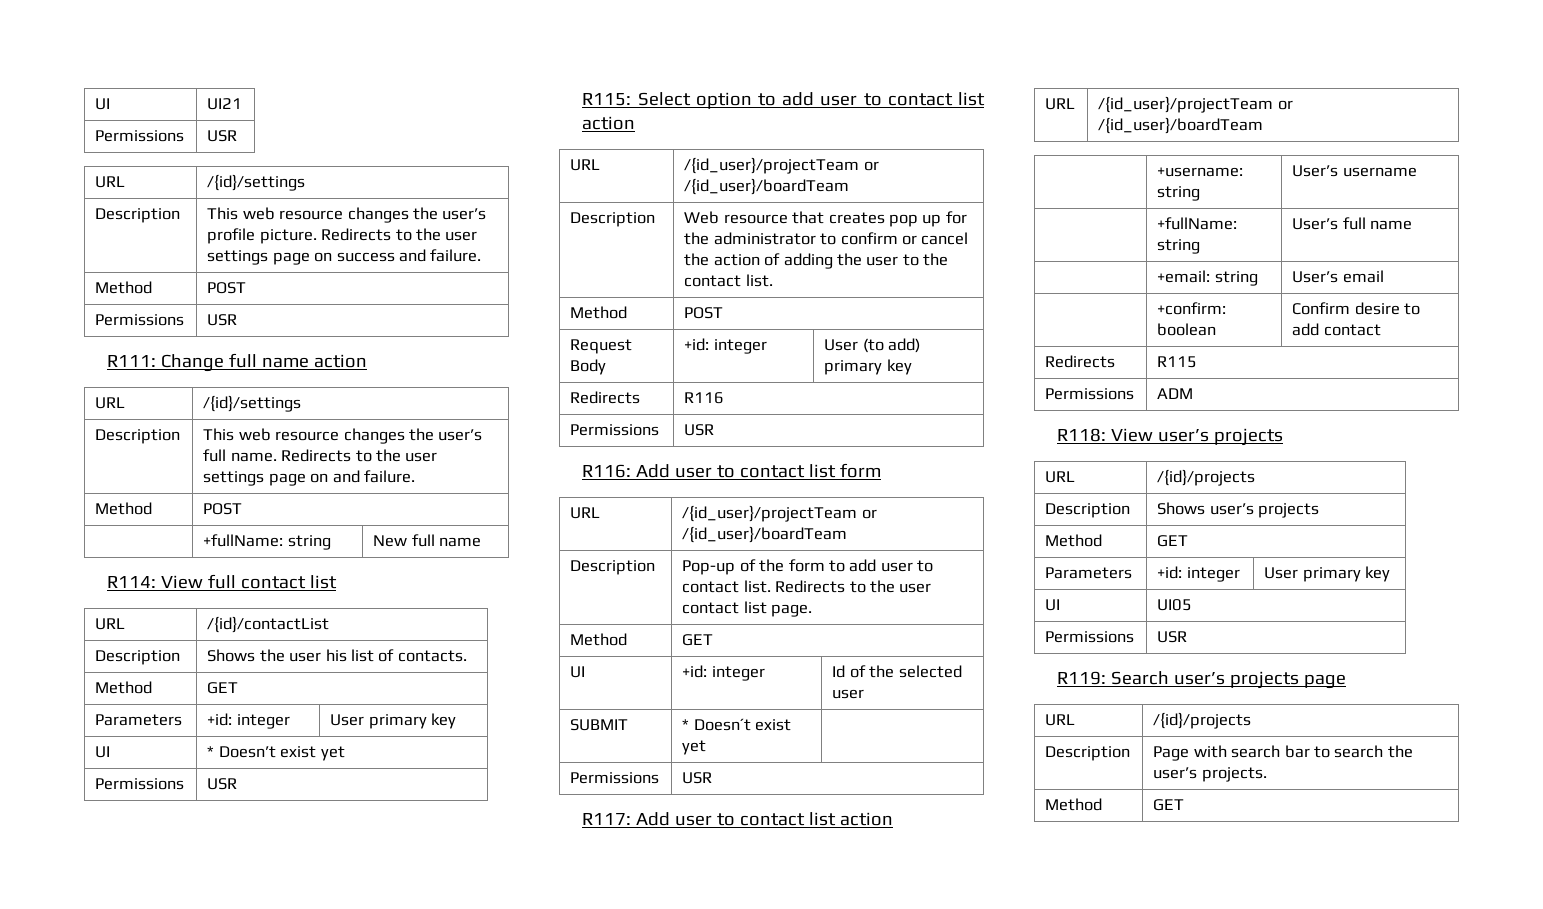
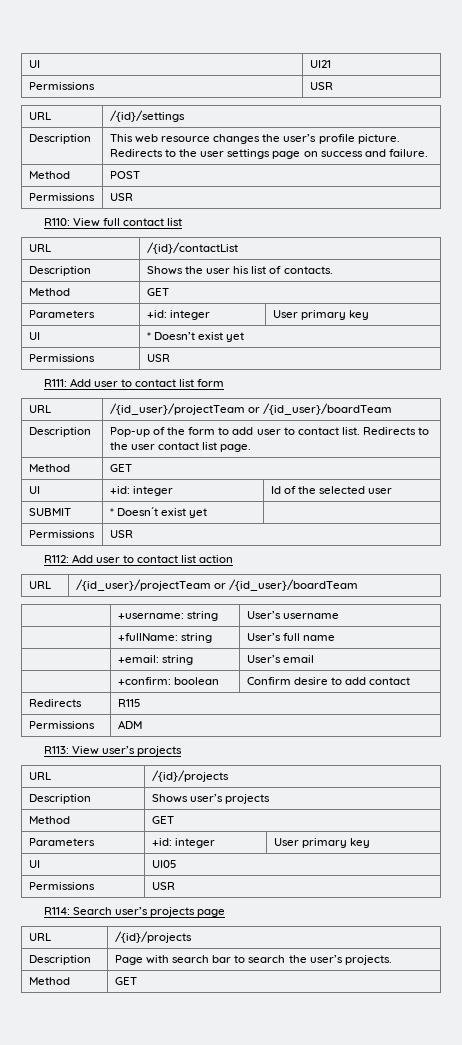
[107,353,368,372] [95,397,126,409] [203,395,302,412] [95,429,181,444] [203,428,483,444] [203,449,438,462] [203,470,415,486] [95,502,153,515] [203,503,243,515] [203,534,331,550] [373,534,482,547] [107,576,157,588] R111: Change full name action // URL | /{id}/settings // Description | This web resource changes the user’s full name. Redirects to the user settings page on and failure. // Method | POST // | +fullName: string | New full name // R114: -> [43,218,70,226] R110:
[582,92,986,109] [582,116,636,130] [570,159,601,171] [684,157,879,174] [684,178,850,195] [570,212,656,227] [684,211,967,227] [684,232,969,245] [684,253,949,269] [684,274,773,287] [570,306,628,319] [684,307,724,319] [570,339,633,354] [570,359,607,375] [684,338,767,354] [824,338,921,353] [824,359,912,375] [570,391,641,404] [684,392,725,404] [570,424,660,436] [684,424,715,436] [582,464,632,478] R115: Select option to add user to contact list action // URL | /{id_user}/projectTeam or /{id_user}/boardTeam // Description | Web resource that creates pop up for the administrator to confirm or cancel the action of adding the user to the contact list. // Method | POST // Request Body | +id: integer | User (to add) primary key // Redirects | R116 // Permissions | USR // R116: -> [43,379,67,387] R111:
[582,813,632,825] R117: -> [43,555,69,563] R112:
[1057,428,1107,442] R118: -> [43,746,69,754] R113:
[1057,671,1107,685] R119: -> [43,907,70,915] R114:

